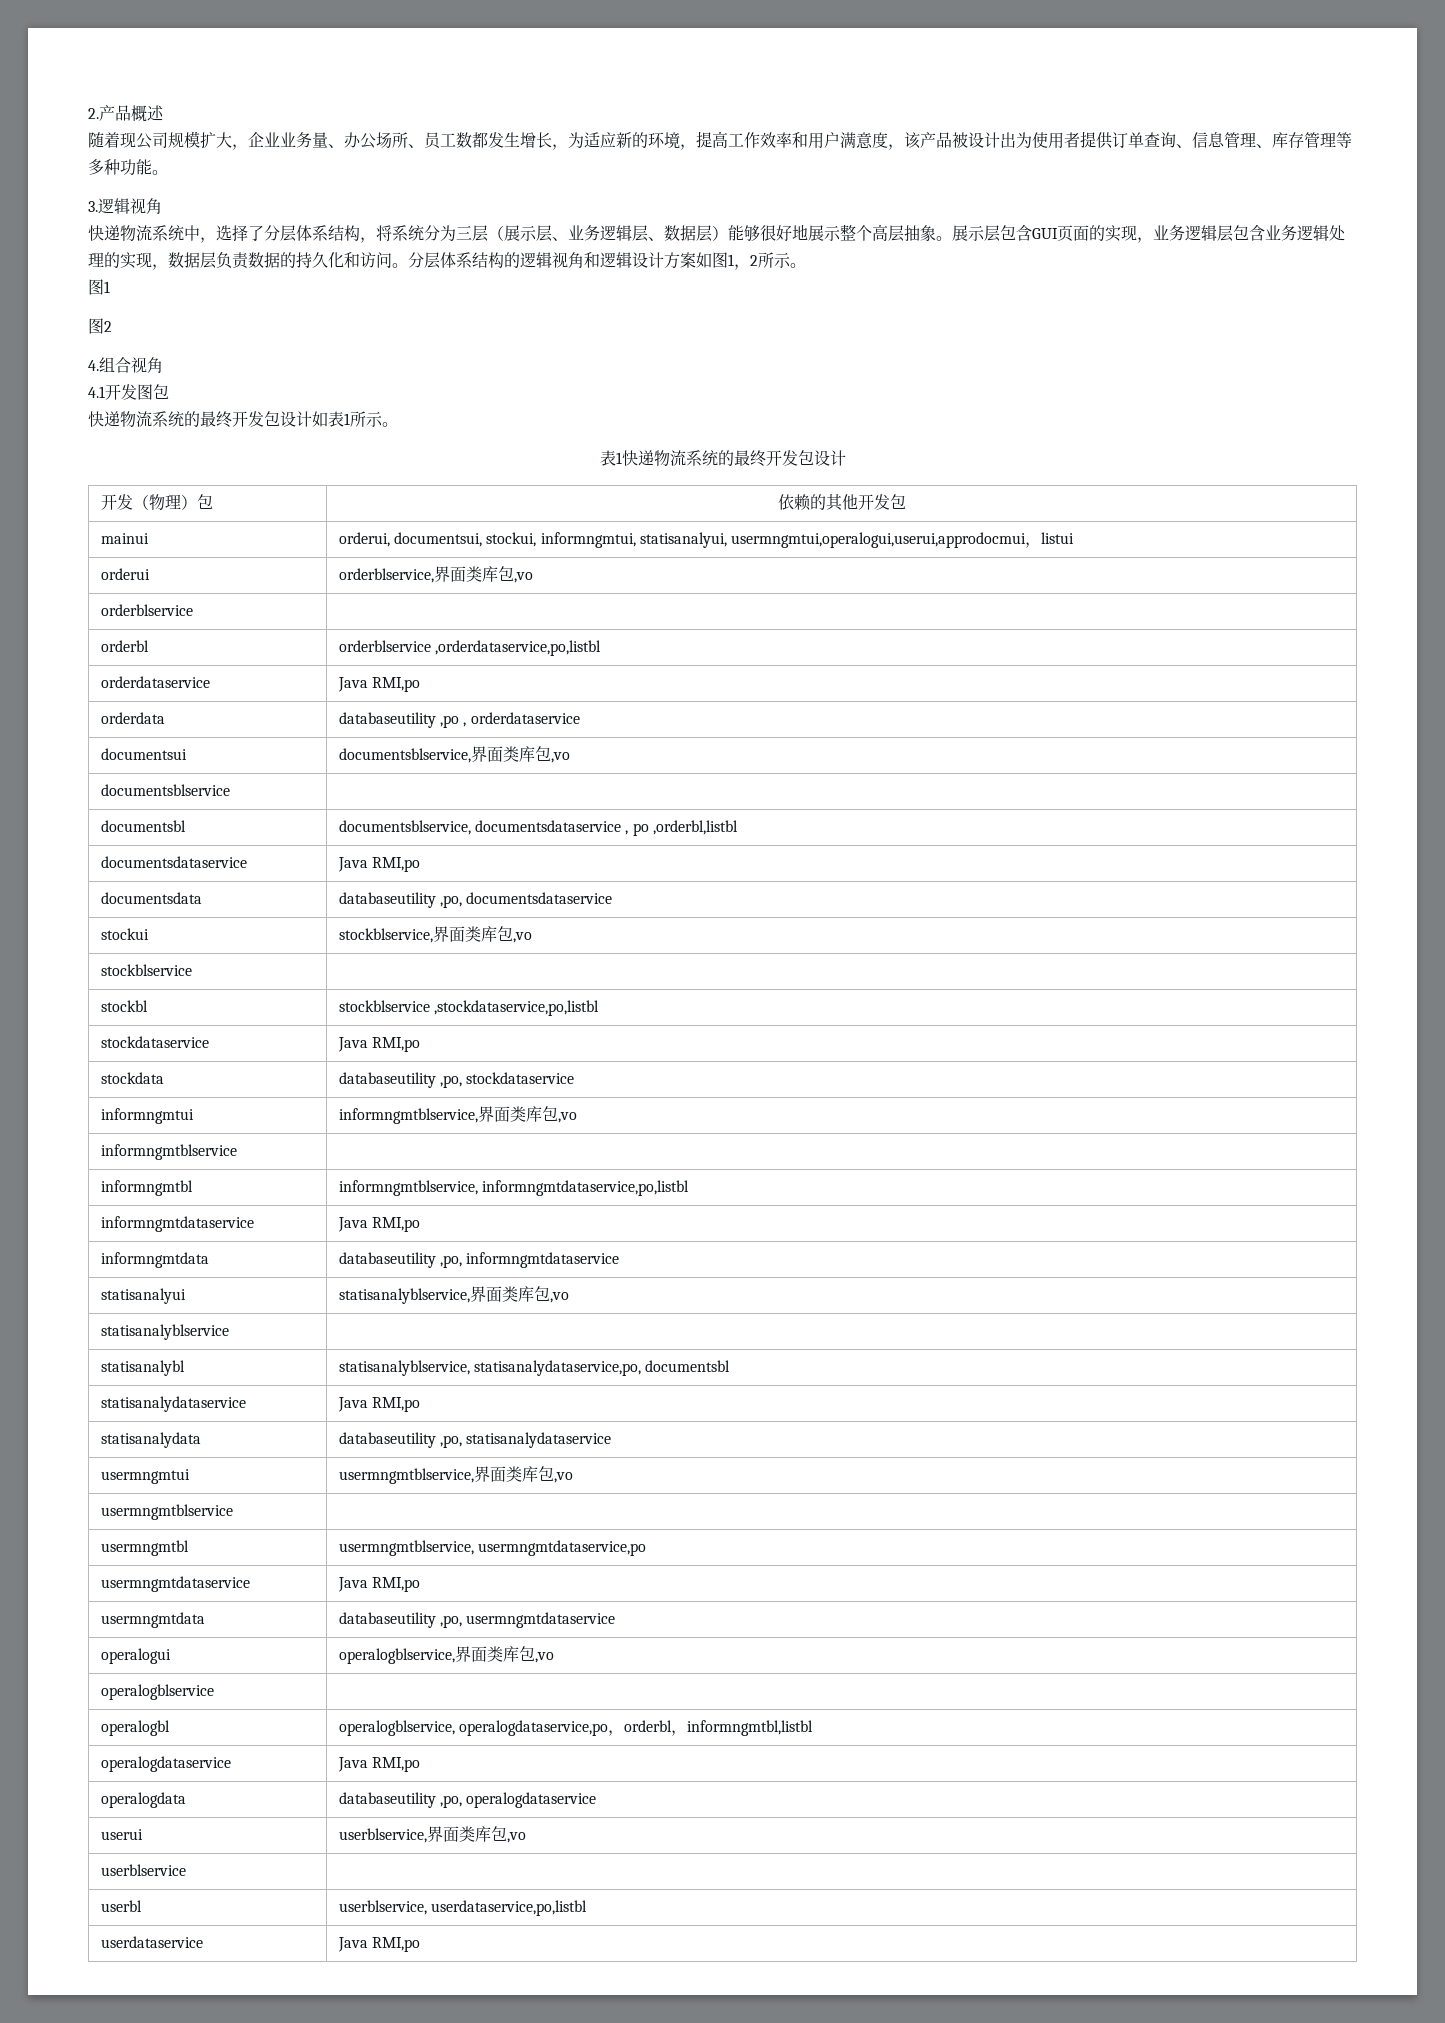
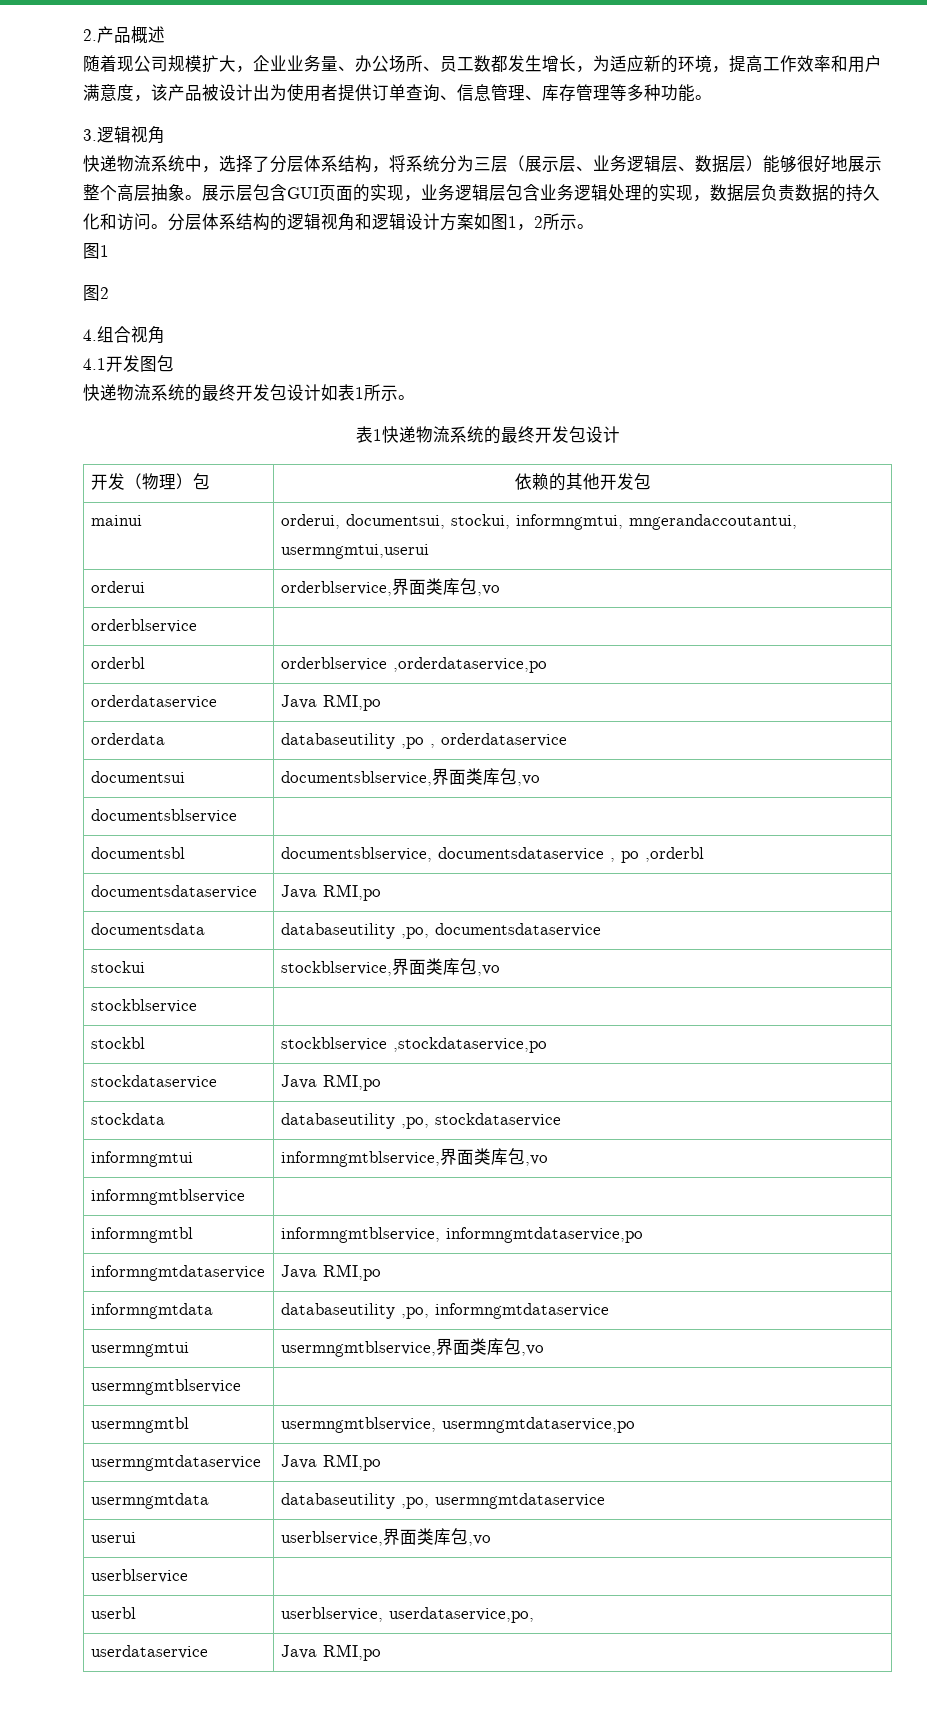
[639,532,1075,548] statisanalyui, usermngmtui,operalogui,userui,approdocmui，listui -> [628,514,797,530] [280,544,429,559] mngerandaccoutantui, usermngmtui,userui
[434,640,601,656] ,orderdataservice,po,listbl -> [392,657,547,673] ,orderdataservice,po
[652,820,738,835] ,orderbl,listbl -> [644,847,704,862] ,orderbl
[433,1000,599,1016] ,stockdataservice,po,listbl -> [392,1037,547,1053] ,stockdataservice,po
[481,1180,689,1196] informngmtdataservice,po,listbl -> [445,1227,643,1243] informngmtdataservice,po
[100,1288,186,1304] [338,1286,569,1304] [100,1324,229,1340] [100,1360,185,1376] [338,1360,731,1376] [100,1396,246,1412] [337,1397,420,1412] [100,1432,201,1448] [338,1432,612,1448] // statisanalyui | statisanalyblservice,界面类库包,vo // statisanalyblservice | // statisanalybl | statisanalyblservice, statisanalydataservice,po, documentsbl // statisanalydataservice | Java RMI,po // statisanalydata | databaseutility ,po, statisanalydataservice -> (609, 1311) none
[100,1648,171,1664] [338,1646,554,1664] [100,1684,214,1700] [100,1720,170,1736] [338,1720,813,1736] [100,1756,231,1772] [337,1757,420,1772] [100,1792,186,1808] [338,1792,597,1808] // operalogui | operalogblservice,界面类库包,vo // operalogblservice | // operalogbl | operalogblservice, operalogdataservice,po，orderbl，informngmtbl,listbl // operalogdataservice | Java RMI,po // operalogdata | databaseutility ,po, operalogdataservice -> (605, 1501) none
[430,1900,587,1916] userdataservice,po,listbl -> [388,1607,534,1623] userdataservice,po,

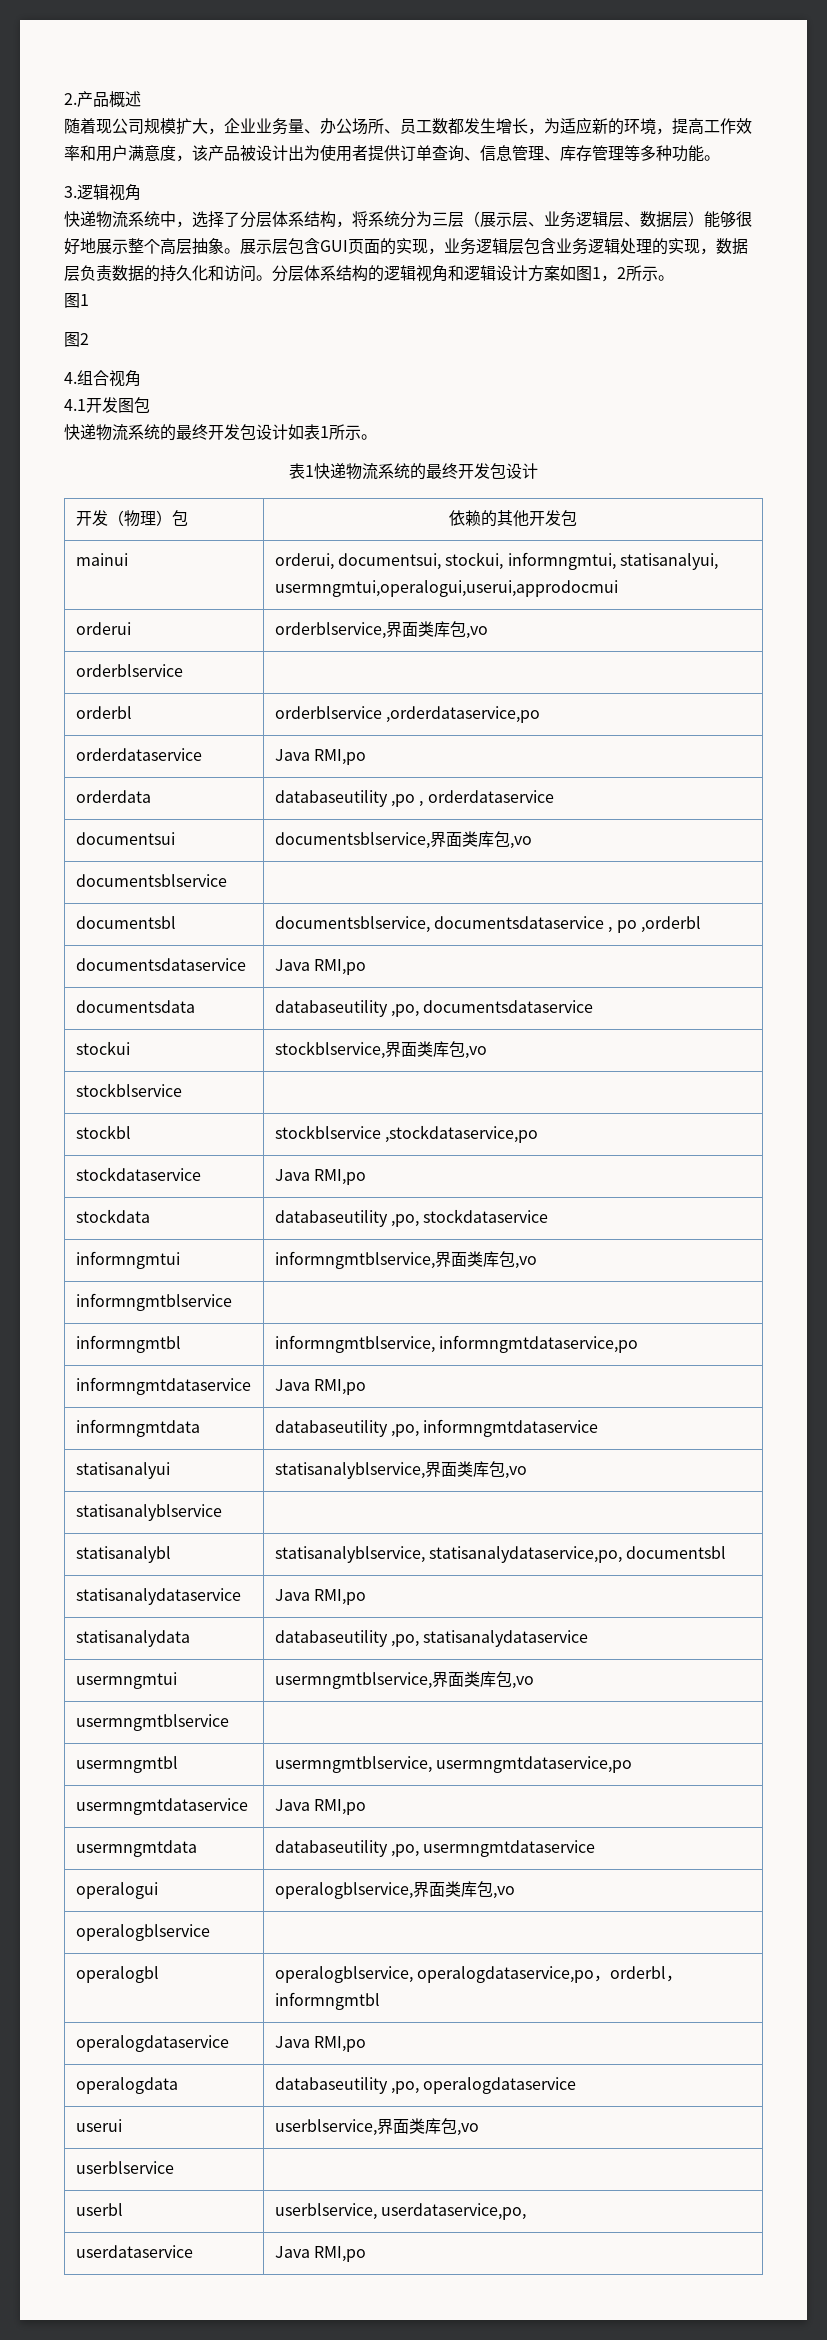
[628,514,797,530] [280,544,429,559] mngerandaccoutantui, usermngmtui,userui -> [620,553,719,570] [274,580,618,597] statisanalyui, usermngmtui,operalogui,userui,approdocmui
(609, 1311) none -> [75,1462,170,1479] [274,1461,527,1479] [75,1504,222,1521] [75,1546,171,1563] [274,1546,727,1563] [75,1588,241,1605] [274,1589,367,1605] [75,1630,190,1647] [274,1630,589,1647] // statisanalyui | statisanalyblservice,界面类库包,vo // statisanalyblservice | // statisanalybl | statisanalyblservice, statisanalydataservice,po, documentsbl // statisanalydataservice | Java RMI,po // statisanalydata | databaseutility ,po, statisanalydataservice
(605, 1501) none -> [75,1882,158,1899] [274,1881,515,1899] [75,1924,210,1941] [75,1966,159,1983] [274,1966,683,1983] [274,1992,380,2010] [75,2035,229,2052] [274,2036,367,2052] [75,2077,178,2094] [274,2077,577,2094] // operalogui | operalogblservice,界面类库包,vo // operalogblservice | // operalogbl | operalogblservice, operalogdataservice,po，orderbl，informngmtbl // operalogdataservice | Java RMI,po // operalogdata | databaseutility ,po, operalogdataservice

